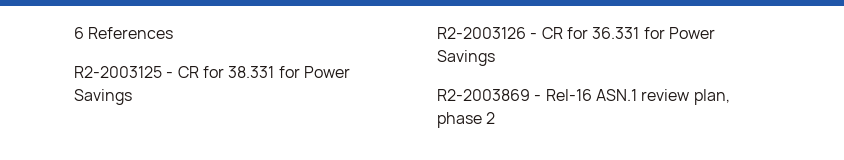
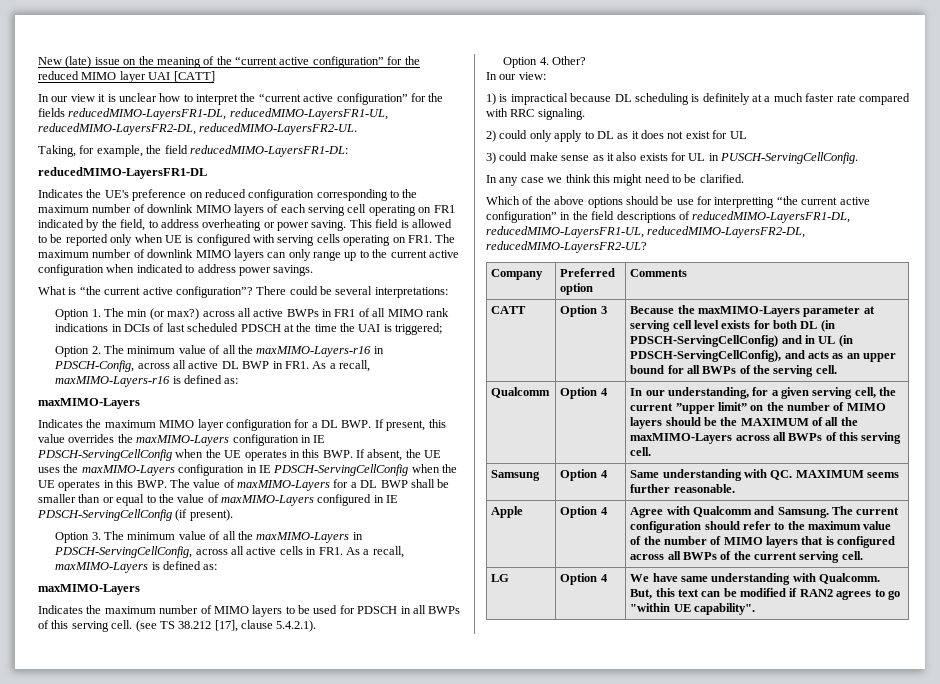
[74,27,174,39] [74,66,350,78] [74,89,132,105] [437,27,715,39] [437,50,495,66] [437,89,730,105] [437,112,496,128] 6 References // R2-2003125 - CR for 38.331 for Power Savings // R2-2003126 - CR for 36.331 for Power Savings // R2-2003869 - Rel-16 ASN.1 review plan, phase 2 -> [38,56,420,68] [38,71,215,83] [38,93,444,105] [38,108,388,120] [38,123,358,135] [38,145,348,157] [38,167,207,179] [38,189,418,201] [38,204,455,216] [38,219,452,231] [38,234,456,246] [38,249,459,261] [38,264,314,276] [38,286,448,298] [55,308,449,320] [55,323,443,335] [55,345,384,357] [54,360,371,372] [55,375,239,387] [38,398,140,409] [38,419,446,431] [38,434,326,446] [37,449,442,461] [38,464,457,476] [38,479,450,491] [38,494,399,506] [37,509,233,521] [55,531,363,543] [54,546,404,558] [55,561,218,573] [38,584,140,595] [38,605,461,617] [38,620,317,632] [503,56,587,68] [486,72,546,80] [486,93,910,105] [486,108,585,120] [486,130,747,142] [486,152,859,164] [486,174,744,186] [486,196,870,208] [486,211,851,223] [486,226,806,238] [486,241,647,253] [491,269,544,280] [560,268,616,277] [560,283,594,295] [630,269,688,277] [491,306,527,314] [560,305,607,317] [630,305,875,317] [630,320,835,332] [630,335,853,347] [630,350,896,362] [630,365,837,377] [491,387,551,398] [560,387,608,399] [630,387,897,399] [630,402,886,414] [630,417,858,429] [630,432,902,444] [630,447,652,456] [491,470,541,481] [560,469,608,481] [630,469,899,481] [630,484,735,493] [491,506,524,518] [560,506,608,518] [630,506,900,518] [630,521,892,533] [630,536,896,548] [630,551,863,563] [491,574,510,582] [560,573,608,585] [630,573,880,585] [630,588,900,600] [630,603,755,615] New (late) issue on the meaning of the “current active configuration” for the reduced MIMO layer UAI [CATT] // In our view it is unclear how to interpret the “current active configuration” for the fields reducedMIMO-LayersFR1-DL, reducedMIMO-LayersFR1-UL, reducedMIMO-LayersFR2-DL, reducedMIMO-LayersFR2-UL. // Taking, for example, the field reducedMIMO-LayersFR1-DL: // reducedMIMO-LayersFR1-DL // Indicates the UE's preference on reduced configuration corresponding to the maximum number of downlink MIMO layers of each serving cell operating on FR1 indicated by the field, to address overheating or power saving. This field is allowed to be reported only when UE is configured with serving cells operating on FR1. The maximum number of downlink MIMO layers can only range up to the current active configuration when indicated to address power savings. // What is “the current active configuration”? There could be several interpretations: // Option 1. The min (or max?) across all active BWPs in FR1 of all MIMO rank indications in DCIs of last scheduled PDSCH at the time the UAI is triggered; // Option 2. The minimum value of all the maxMIMO-Layers-r16 in PDSCH-Config, across all active DL BWP in FR1. As a recall, maxMIMO-Layers-r16 is defined as: // maxMIMO-Layers // Indicates the maximum MIMO layer configuration for a DL BWP. If present, this value overrides the maxMIMO-Layers configuration in IE PDSCH-ServingCellConfig when the UE operates in this BWP. If absent, the UE uses the maxMIMO-Layers configuration in IE PDSCH-ServingCellConfig when the UE operates in this BWP. The value of maxMIMO-Layers for a DL BWP shall be smaller than or equal to the value of maxMIMO-Layers configured in IE PDSCH-ServingCellConfig (if present). // Option 3. The minimum value of all the maxMIMO-Layers in PDSCH-ServingCellConfig, across all active cells in FR1. As a recall, maxMIMO-Layers is defined as: // maxMIMO-Layers // Indicates the maximum number of MIMO layers to be used for PDSCH in all BWPs of this serving cell. (see TS 38.212 [17], clause 5.4.2.1). // Option 4. Other? // In our view: // 1) is impractical because DL scheduling is definitely at a much faster rate compared with RRC signaling. // 2) could only apply to DL as it does not exist for UL // 3) could make sense as it also exists for UL in PUSCH-ServingCellConfig. // In any case we think this might need to be clarified. // Which of the above options should be use for interpretting “the current active configuration” in the field descriptions of reducedMIMO-LayersFR1-DL, reducedMIMO-LayersFR1-UL, reducedMIMO-LayersFR2-DL, reducedMIMO-LayersFR2-UL? // Company | Preferred option | Comments // CATT | Option 3 | Because the maxMIMO-Layers parameter at serving cell level exists for both DL (in PDSCH-ServingCellConfig) and in UL (in PDSCH-ServingCellConfig), and acts as an upper bound for all BWPs of the serving cell. // Qualcomm | Option 4 | In our understanding, for a given serving cell, the current ”upper limit” on the number of MIMO layers should be the MAXIMUM of all the maxMIMO-Layers across all BWPs of this serving cell. // Samsung | Option 4 | Same understanding with QC. MAXIMUM seems further reasonable. // Apple | Option 4 | Agree with Qualcomm and Samsung. The current configuration should refer to the maximum value of the number of MIMO layers that is configured across all BWPs of the current serving cell. // LG | Option 4 | We have same understanding with Qualcomm. But, this text can be modified if RAN2 agrees to go "within UE capability".

